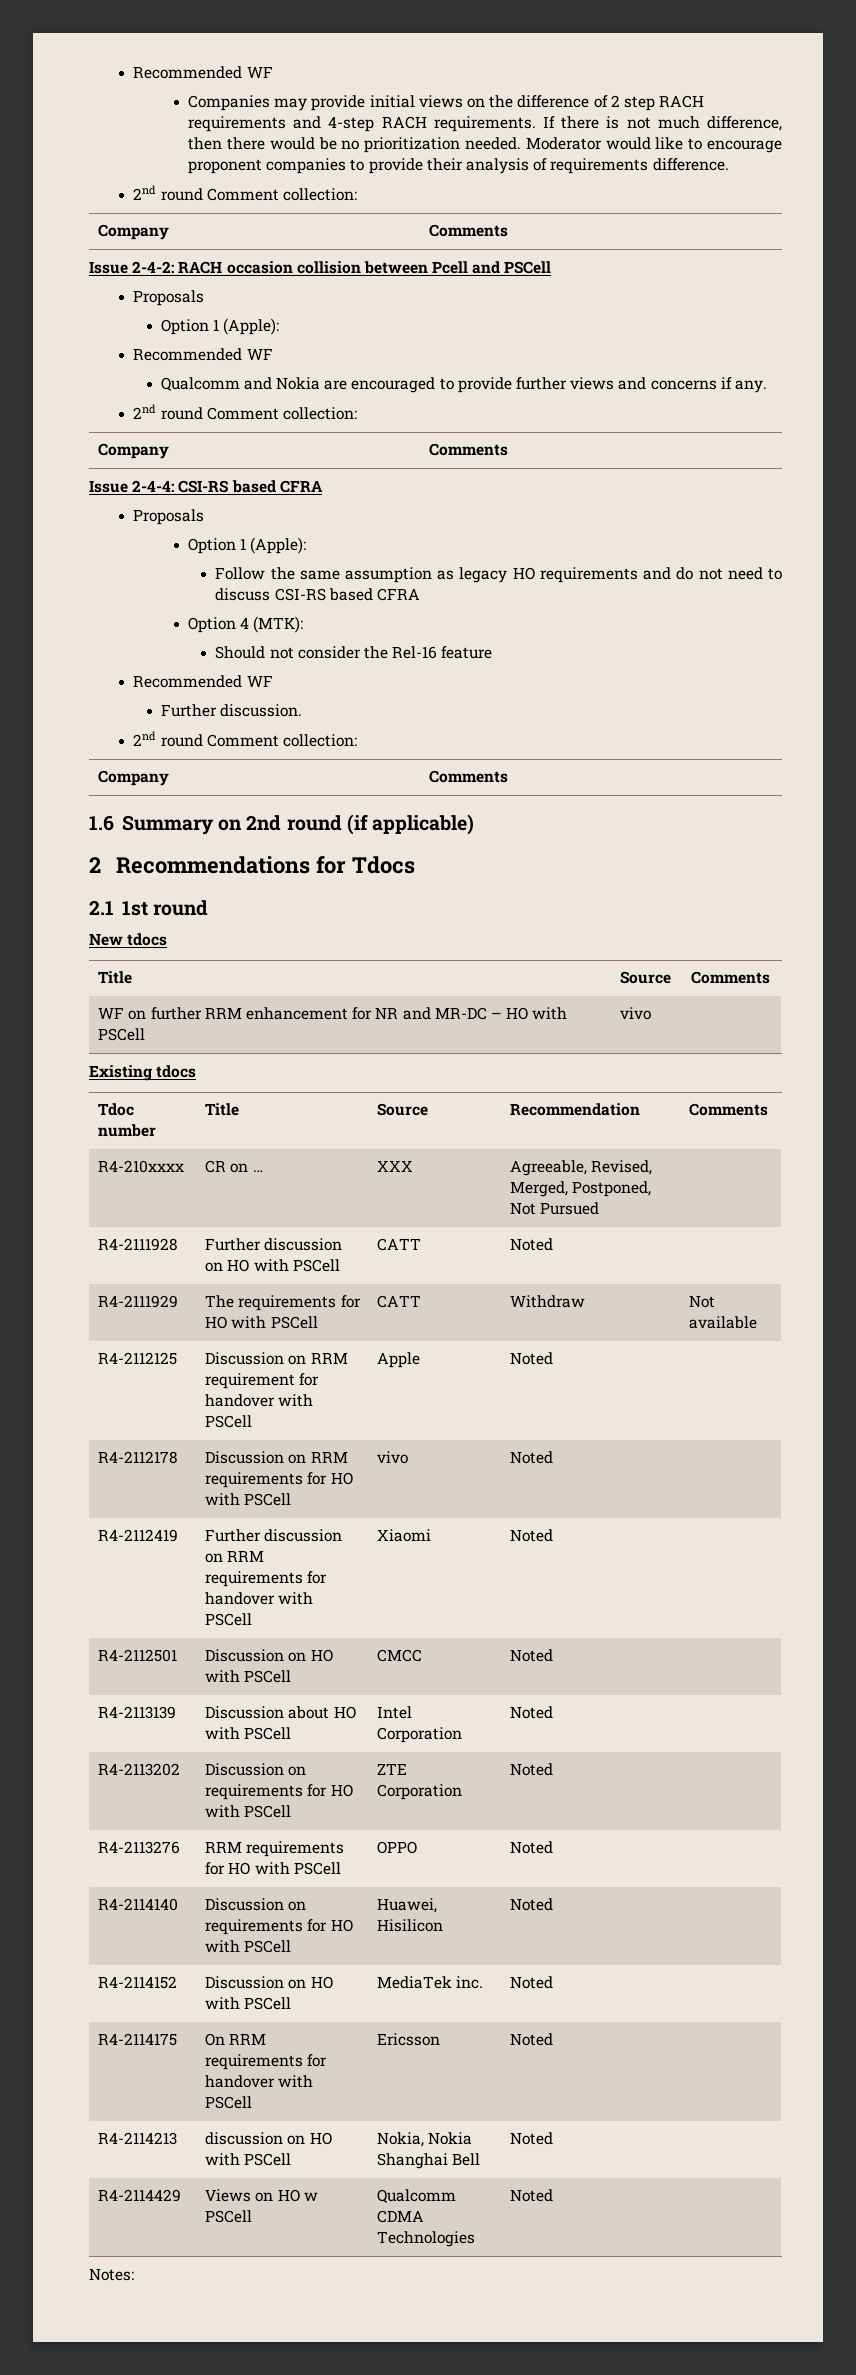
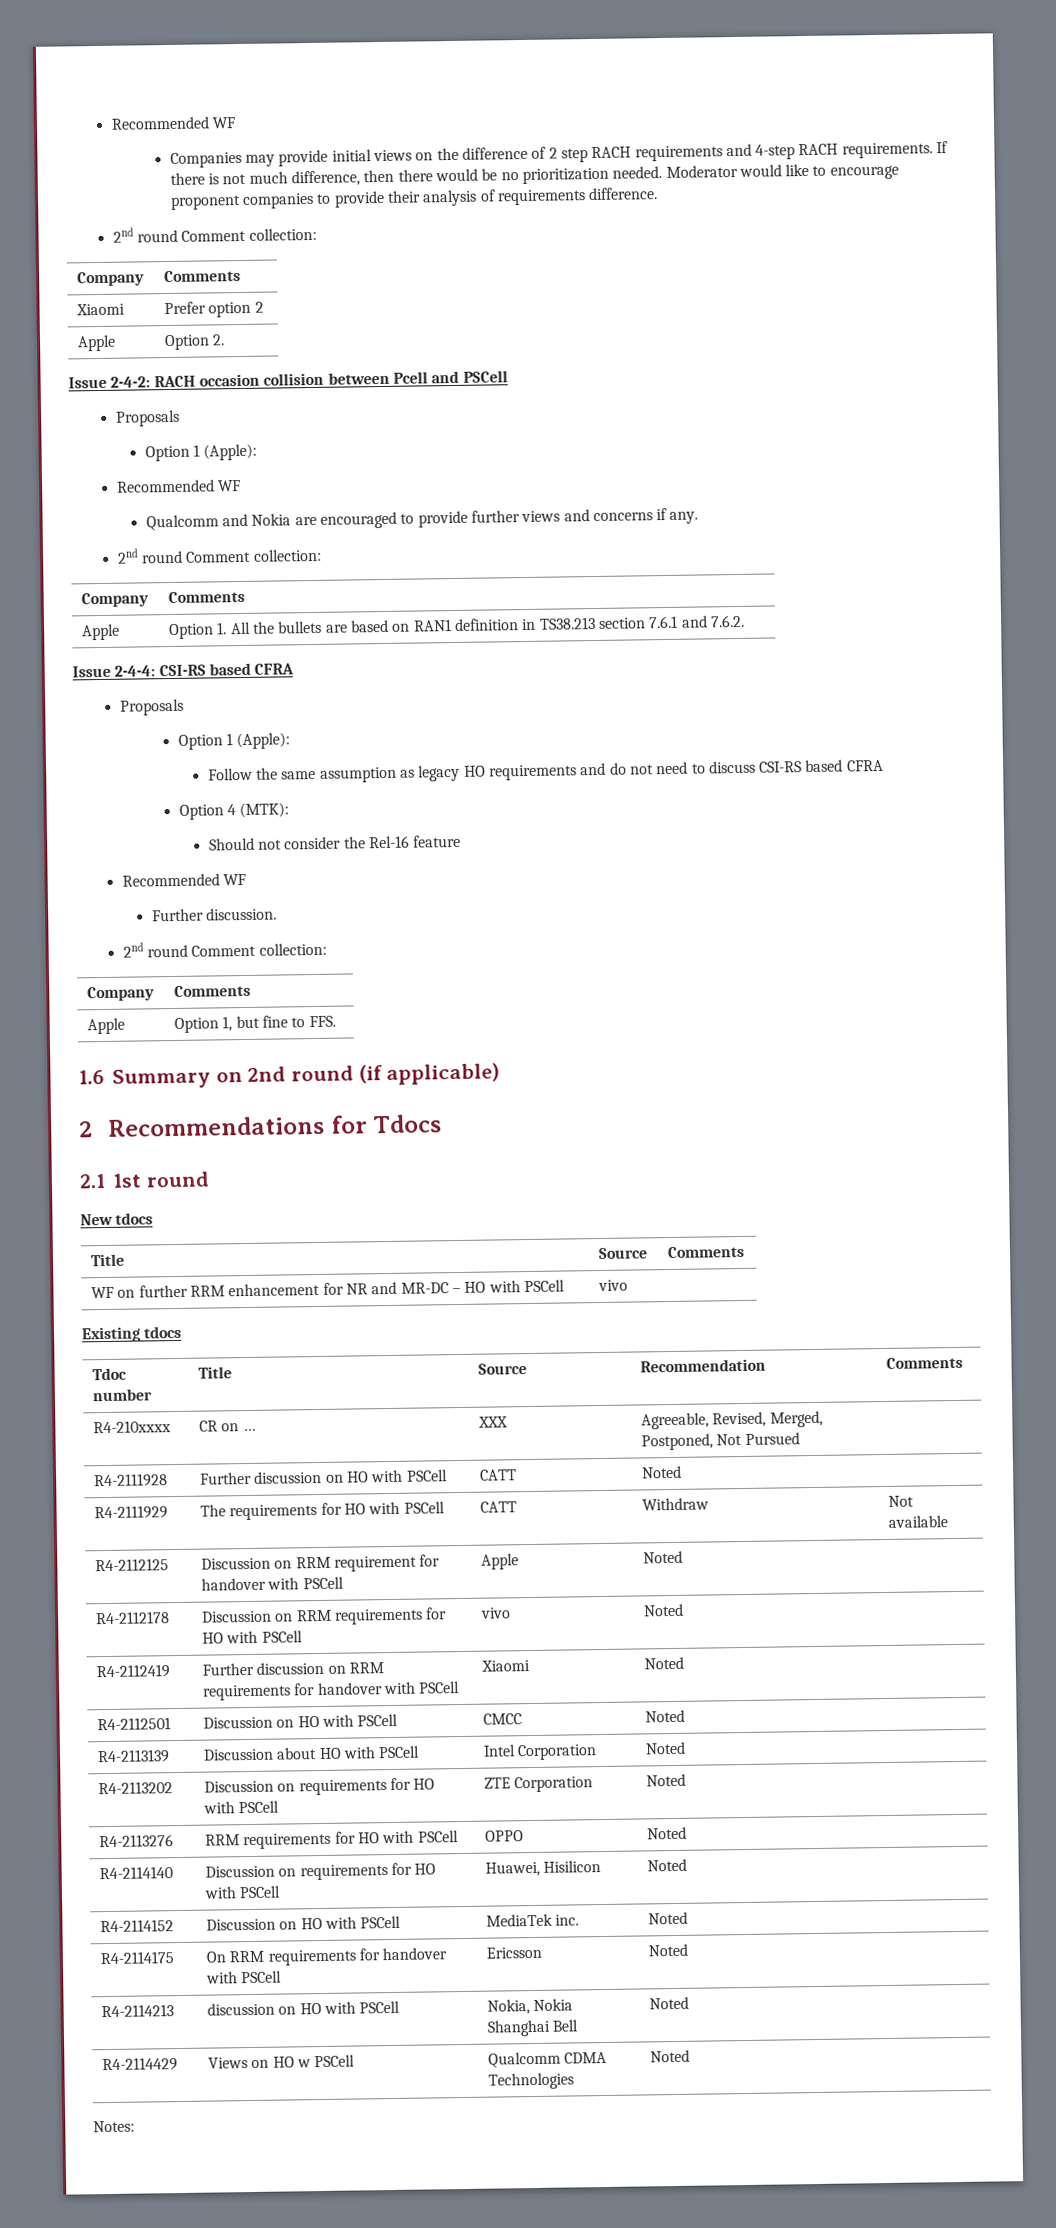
(509, 230) none -> [76,303,126,316] [164,301,264,318] [77,334,117,352] [164,334,226,351] // Xiaomi | Prefer option 2 // Apple | Option 2.
(509, 449) none -> [82,623,121,641] [169,614,745,640] // Apple | Option 1. All the bullets are based on RAN1 definition in TS38.213 section 7.6.1 and 7.6.2.
(509, 776) none -> [87,1017,126,1035] [174,1015,336,1033] // Apple | Option 1, but fine to FFS.

